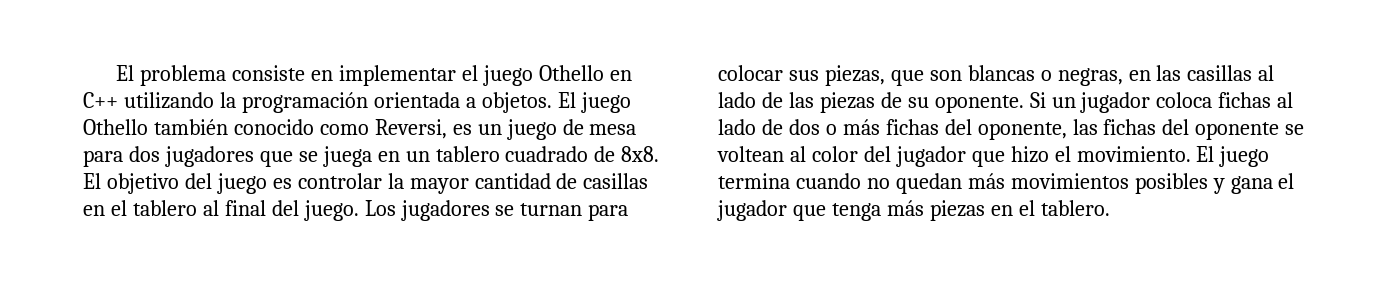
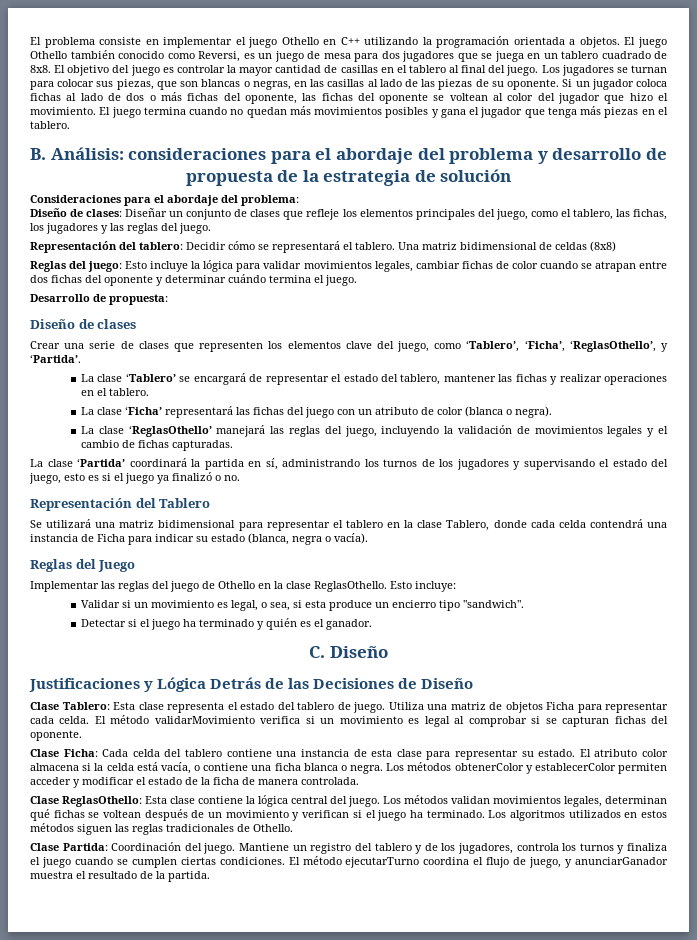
(1110, 208) none -> [30,147,667,164] [185,169,512,186] [30,195,299,206] [30,208,667,220] [30,223,211,234] [30,241,616,253] [30,260,667,272] [30,274,357,286] [30,294,168,305] [30,319,137,329] [30,340,668,352] [30,354,81,363] [81,373,667,385] [81,388,150,396] [81,406,553,418] [81,425,668,437] [81,440,234,451] [30,458,668,470] [29,472,240,484] [30,498,211,511] [30,519,668,531] [30,533,368,545] [30,559,136,572] [30,581,456,592] [81,600,525,611] [81,618,373,630] [309,646,388,658] [29,677,474,692] [30,702,668,713] [30,715,669,727] [30,730,82,741] [30,749,668,760] [30,762,668,774] [30,777,359,788] [30,795,667,807] [30,809,667,821] [30,823,293,835] [30,842,667,854] [30,856,668,868] [30,871,210,882] // B. Análisis: consideraciones para el abordaje del problema y desarrollo de propuesta de la estrategia de solución // Consideraciones para el abordaje del problema: // Diseño de clases: Diseñar un conjunto de clases que refleje los elementos principales del juego, como el tablero, las fichas, los jugadores y las reglas del juego. // Representación del tablero: Decidir cómo se representará el tablero. Una matriz bidimensional de celdas (8x8) // Reglas del juego: Esto incluye la lógica para validar movimientos legales, cambiar fichas de color cuando se atrapan entre dos fichas del oponente y determinar cuándo termina el juego. // Desarrollo de propuesta: // Diseño de clases // Crear una serie de clases que representen los elementos clave del juego, como ‘Tablero’, ‘Ficha’, ‘ReglasOthello’, y ‘Partida’. // La clase ‘Tablero’ se encargará de representar el estado del tablero, mantener las fichas y realizar operaciones en el tablero. // La clase ‘Ficha’ representará las fichas del juego con un atributo de color (blanca o negra). // La clase ‘ReglasOthello’ manejará las reglas del juego, incluyendo la validación de movimientos legales y el cambio de fichas capturadas. // La clase ‘Partida’ coordinará la partida en sí, administrando los turnos de los jugadores y supervisando el estado del juego, esto es si el juego ya finalizó o no. // Representación del Tablero // Se utilizará una matriz bidimensional para representar el tablero en la clase Tablero, donde cada celda contendrá una instancia de Ficha para indicar su estado (blanca, negra o vacía). // Reglas del Juego // Implementar las reglas del juego de Othello en la clase ReglasOthello. Esto incluye: // Validar si un movimiento es legal, o sea, si esta produce un encierro tipo "sandwich". // Detectar si el juego ha terminado y quién es el ganador. // C. Diseño // Justificaciones y Lógica Detrás de las Decisiones de Diseño // Clase Tablero: Esta clase representa el estado del tablero de juego. Utiliza una matriz de objetos Ficha para representar cada celda. El método validarMovimiento verifica si un movimiento es legal al comprobar si se capturan fichas del oponente. // Clase Ficha: Cada celda del tablero contiene una instancia de esta clase para representar su estado. El atributo color almacena si la celda está vacía, o contiene una ficha blanca o negra. Los métodos obtenerColor y establecerColor permiten acceder y modificar el estado de la ficha de manera controlada. // Clase ReglasOthello: Esta clase contiene la lógica central del juego. Los métodos validan movimientos legales, determinan qué fichas se voltean después de un movimiento y verifican si el juego ha terminado. Los algoritmos utilizados en estos métodos siguen las reglas tradicionales de Othello. // Clase Partida: Coordinación del juego. Mantiene un registro del tablero y de los jugadores, controla los turnos y finaliza el juego cuando se cumplen ciertas condiciones. El método ejecutarTurno coordina el flujo de juego, y anunciarGanador muestra el resultado de la partida.

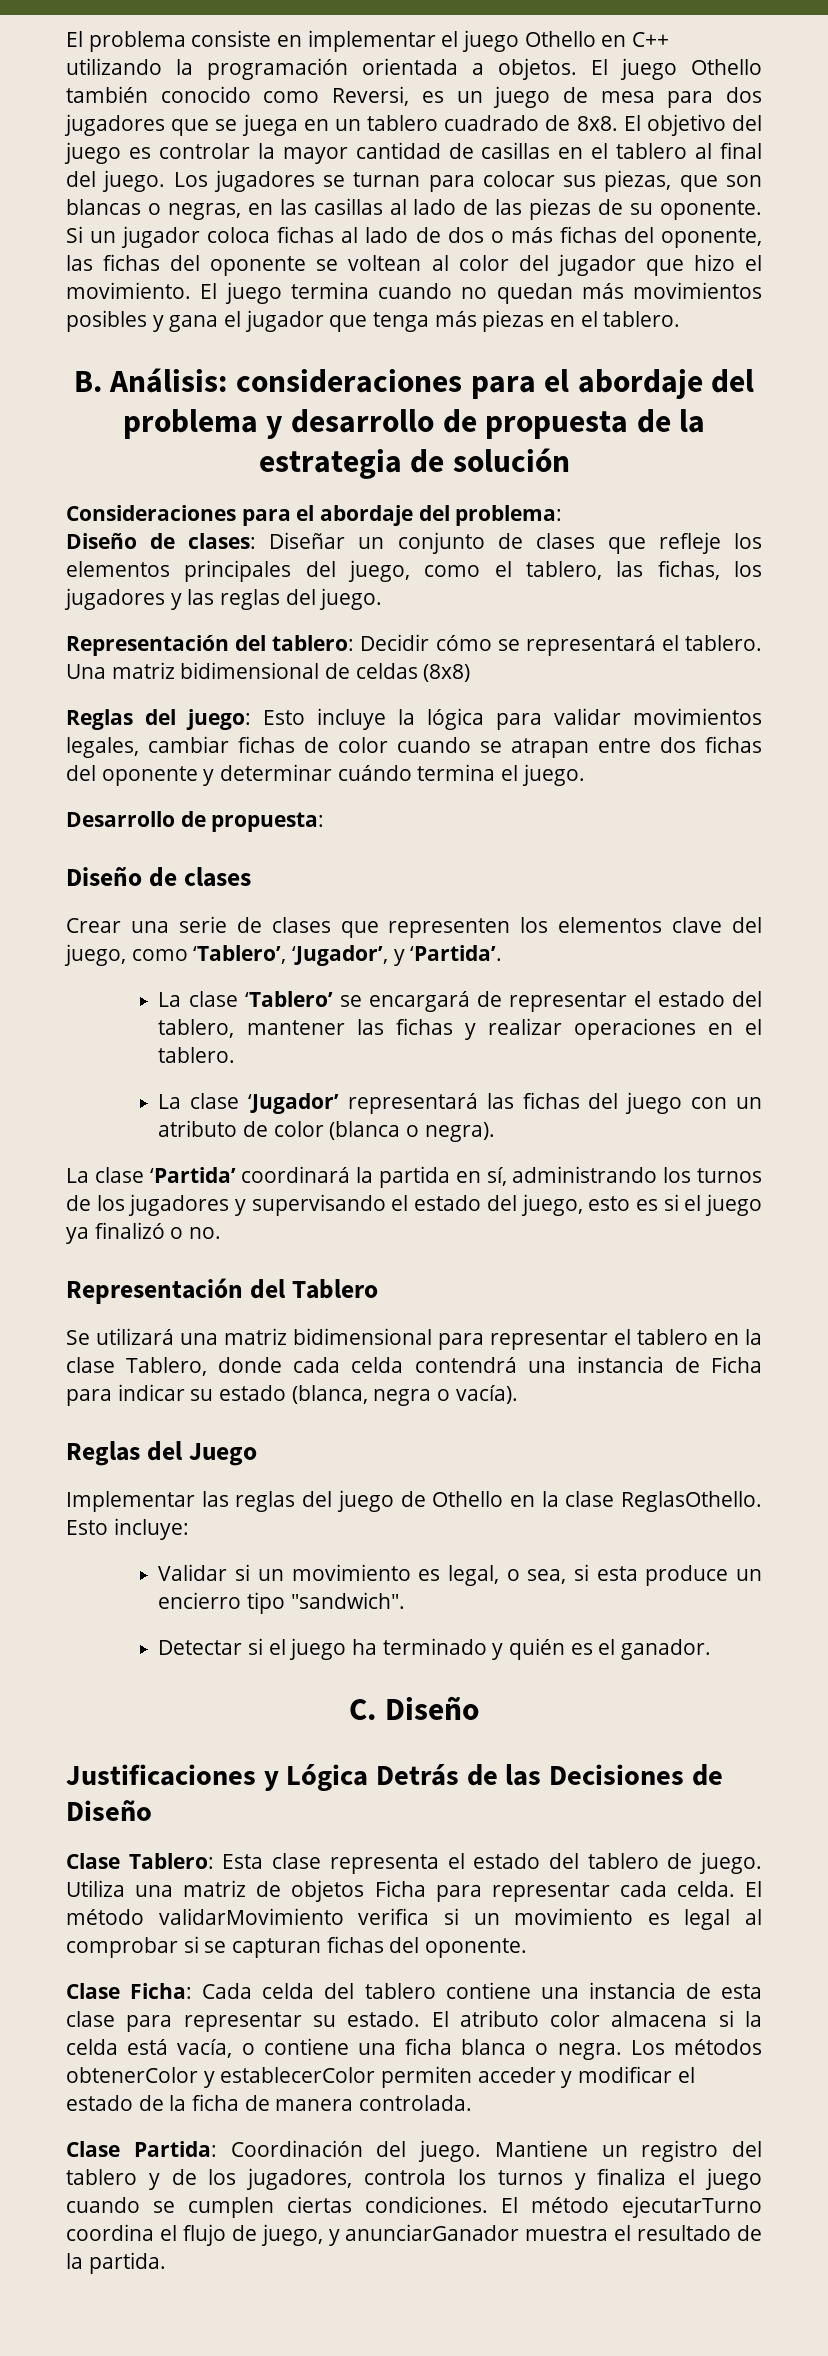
[524,340,656,352] ‘Ficha’, ‘ReglasOthello’, -> [291,945,389,966] ‘Jugador’,
[125,406,163,415] ‘Ficha’ -> [248,1093,340,1114] ‘Jugador’
[81,425,668,437] [81,440,234,451] // La clase ‘ReglasOthello’ manejará las reglas del juego, incluyendo la validación de movimientos legales y el cambio de fichas capturadas. -> (495, 1132) none
[30,795,667,807] [30,809,667,821] [30,823,293,835] // Clase ReglasOthello: Esta clase contiene la lógica central del juego. Los métodos validan movimientos legales, determinan qué fichas se voltean después de un movimiento y verifican si el juego ha terminado. Los algoritmos utilizados en estos métodos siguen las reglas tradicionales de Othello. -> (473, 2103) none

